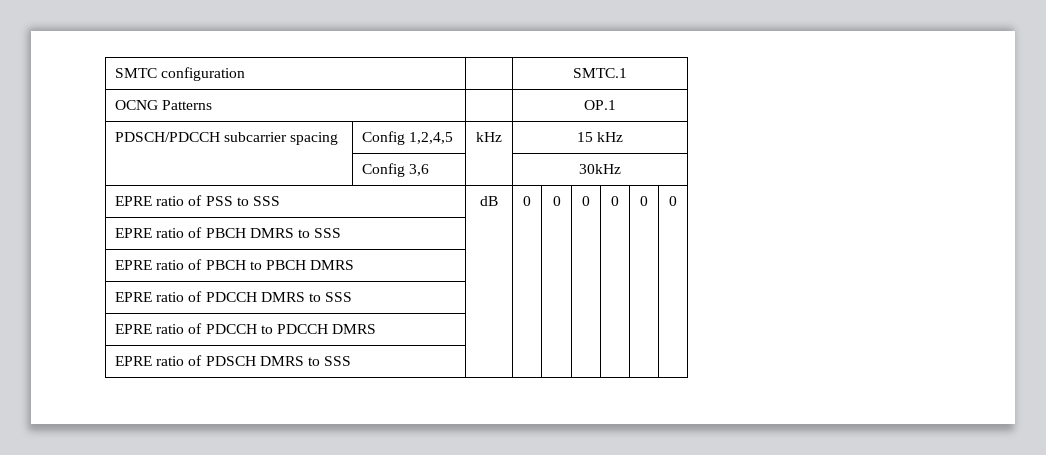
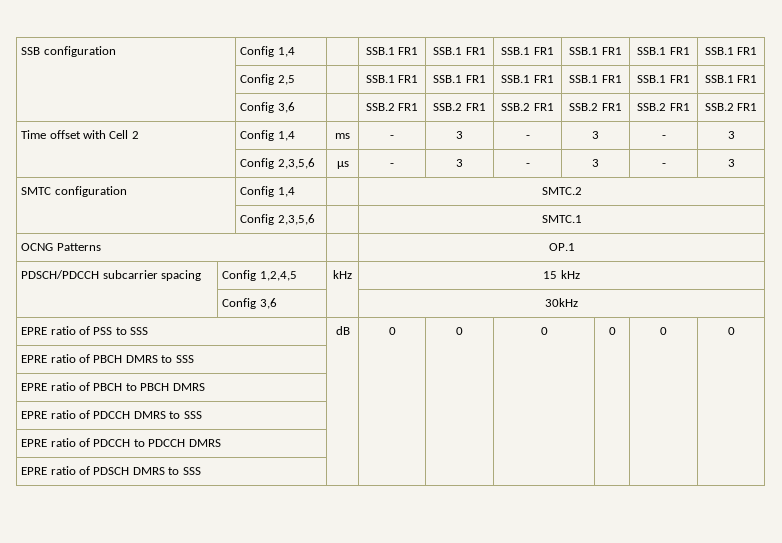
[115,67,246,81] SMTC configuration -> [21,46,116,57] [240,46,295,57] [365,47,419,55] [433,47,486,55] [501,47,554,55] [569,47,622,55] [637,47,690,55] [704,47,758,55] [240,74,295,85] [365,75,419,83] [433,75,486,83] [501,75,554,83] [569,75,622,83] [637,75,690,83] [704,75,758,83] [240,102,295,113] [365,103,419,111] [433,103,486,111] [501,103,554,111] [569,103,622,111] [637,103,690,111] [704,103,758,111] [21,130,139,139] [240,130,295,141] [335,133,350,139] [390,135,394,139] [456,131,463,139] [525,135,530,139] [592,131,599,139] [661,135,666,139] [727,131,735,139] [240,158,315,169] [336,161,349,169] [390,163,394,167] [456,159,463,167] [525,163,530,167] [592,159,599,167] [661,163,666,167] [727,159,735,167] [21,186,127,197] [240,186,295,197] [541,187,582,195] [240,214,315,225] SSB configuration | Config 1,4 | | SSB.1 FR1 | SSB.1 FR1 | SSB.1 FR1 | SSB.1 FR1 | SSB.1 FR1 | SSB.1 FR1 // | Config 2,5 | | SSB.1 FR1 | SSB.1 FR1 | SSB.1 FR1 | SSB.1 FR1 | SSB.1 FR1 | SSB.1 FR1 // | Config 3,6 | | SSB.2 FR1 | SSB.2 FR1 | SSB.2 FR1 | SSB.2 FR1 | SSB.2 FR1 | SSB.2 FR1 // Time offset with Cell 2 | Config 1,4 | ms | - | 3 | - | 3 | - | 3 // | Config 2,3,5,6 | μs | - | 3 | - | 3 | - | 3 // SMTC configuration | Config 1,4 | | SMTC.2 // | Config 2,3,5,6

